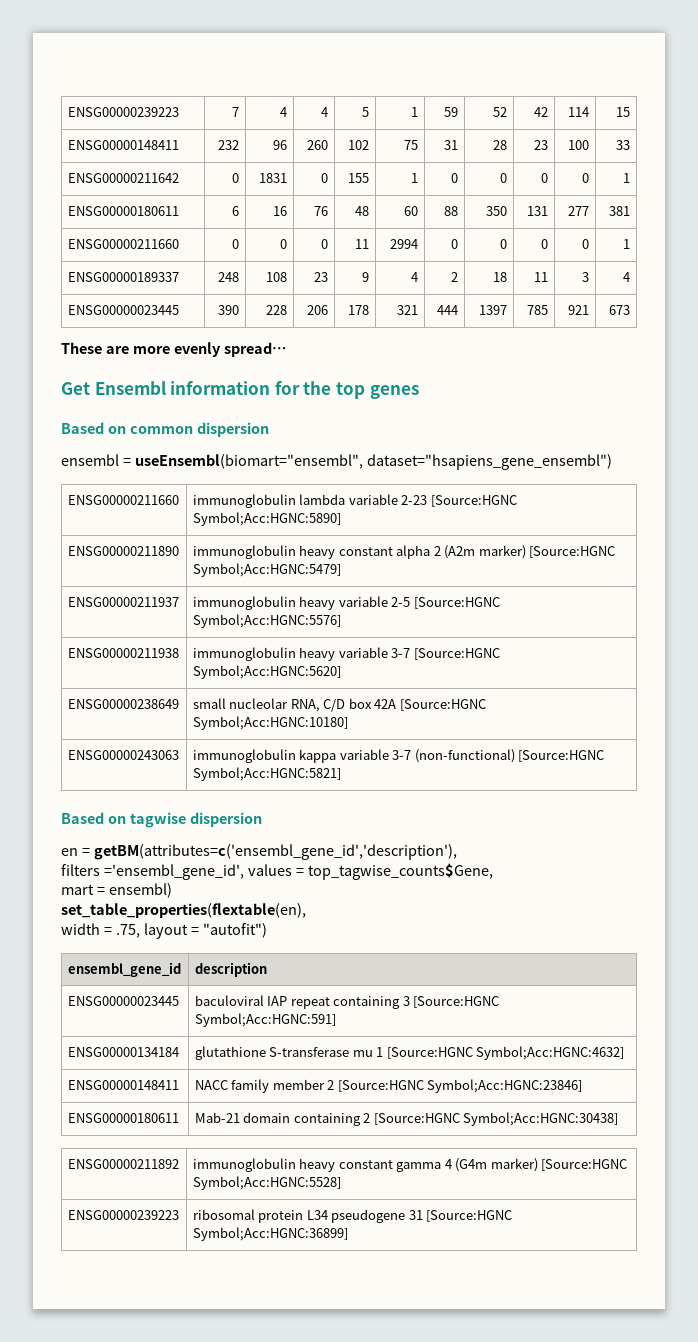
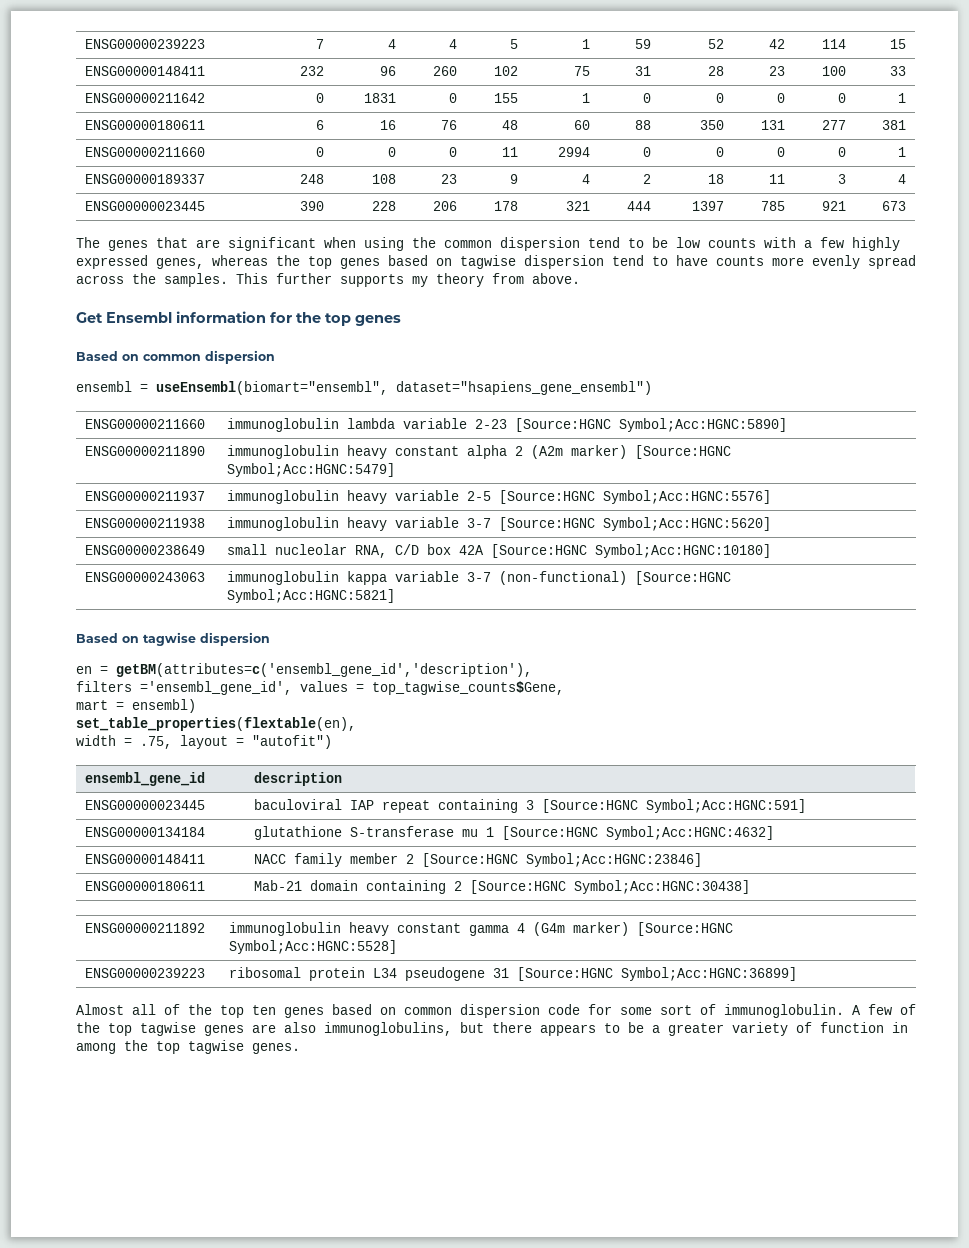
[61,342,287,357] These are more evenly spread… -> [76,237,900,251] [76,255,916,269] [76,273,580,287] The genes that are significant when using the common dispersion tend to be low counts with a few highly expressed genes, whereas the top genes based on tagwise dispersion tend to have counts more evenly spread across the samples. This further supports my theory from above.
(348, 1234) none -> [76,1004,916,1018] [76,1022,908,1036] [76,1040,300,1054] // Almost all of the top ten genes based on common dispersion code for some sort of immunoglobulin. A few of the top tagwise genes are also immunoglobulins, but there appears to be a greater variety of function in among the top tagwise genes.

